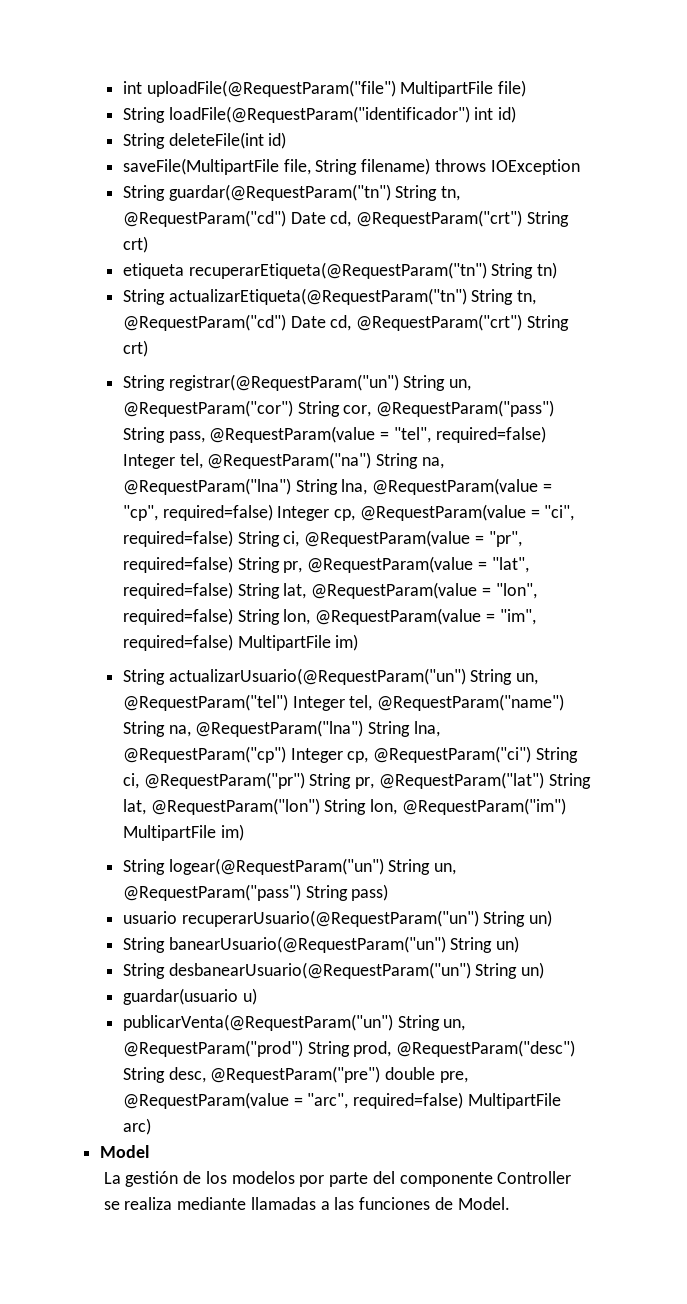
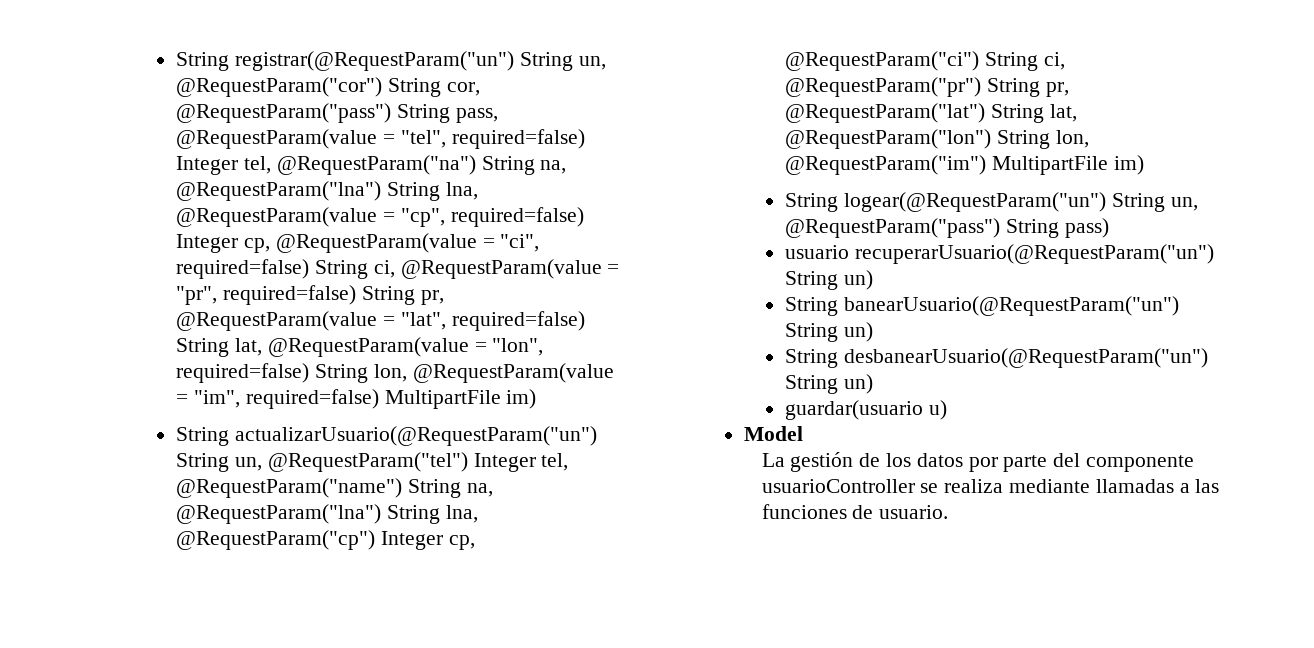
[122,80,527,97] [122,106,517,123] [122,132,287,149] [122,158,580,175] [122,184,461,201] [122,210,569,227] [122,236,148,253] [122,262,558,279] [122,288,537,305] [122,314,569,331] [122,340,148,357] int uploadFile(@RequestParam("file") MultipartFile file) // String loadFile(@RequestParam("identificador") int id) // String deleteFile(int id) // saveFile(MultipartFile file, String filename) throws IOException // String guardar(@RequestParam("tn") String tn, @RequestParam("cd") Date cd, @RequestParam("crt") String crt) // etiqueta recuperarEtiqueta(@RequestParam("tn") String tn) // String actualizarEtiqueta(@RequestParam("tn") String tn, @RequestParam("cd") Date cd, @RequestParam("crt") String crt) // -> (176, 61) none
[122,1014,466,1031] [122,1040,576,1057] [122,1066,468,1083] [122,1092,561,1109] [122,1118,151,1135] // publicarVenta(@RequestParam("un") String un, @RequestParam("prod") String prod, @RequestParam("desc") String desc, @RequestParam("pre") double pre, @RequestParam(value = "arc", required=false) MultipartFile arc) -> (948, 410) none
[231,1171,295,1184] modelos -> [916,453,963,467] datos
[497,1171,572,1184] Controller -> [761,479,915,493] usuarioController
[457,1197,510,1210] Model. -> [879,505,949,519] usuario.

